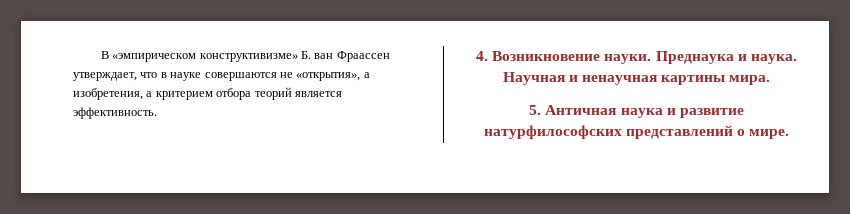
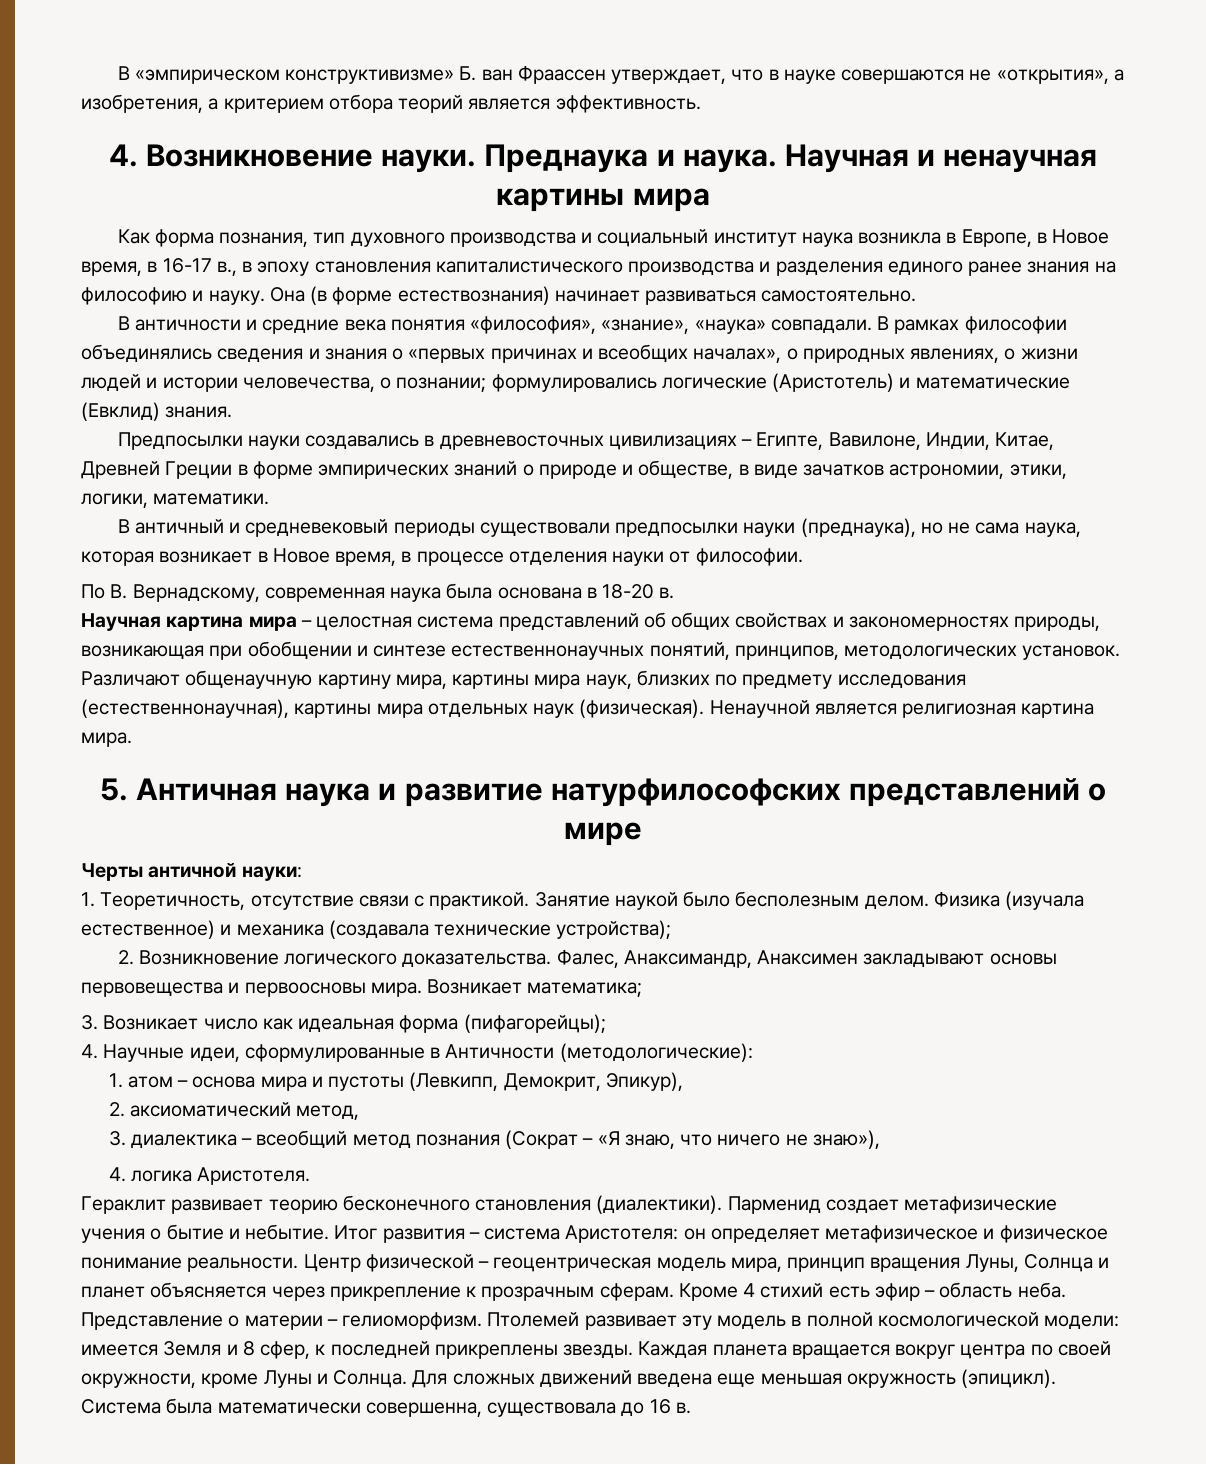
(726, 80) none -> [632,188,710,212] [117,229,1110,247] [81,258,1116,276] [81,286,917,305] [117,316,1067,334] [81,344,1078,363] [81,373,1070,392] [81,402,233,421] [117,432,1055,450] [81,460,1067,479] [81,493,270,508] [117,518,1081,537] [81,548,803,566] [81,583,675,602] [81,612,1101,631] [81,641,1121,660] [81,670,966,689] [81,699,1095,718] мира // Как форма познания, тип духовного производства и социальный институт наука возникла в Европе, в Новое время, в 16-17 в., в эпоху становления капиталистического производства и разделения единого ранее знания на философию и науку. Она (в форме естествознания) начинает развиваться самостоятельно. // В античности и средние века понятия «философия», «знание», «наука» совпадали. В рамках философии объединялись сведения и знания о «первых причинах и всеобщих началах», о природных явлениях, о жизни людей и истории человечества, о познании; формулировались логические (Аристотель) и математические (Евклид) знания. // Предпосылки науки создавались в древневосточных цивилизациях – Египте, Вавилоне, Индии, Китае, Древней Греции в форме эмпирических знаний о природе и обществе, в виде зачатков астрономии, этики, логики, математики. // В античный и средневековый периоды существовали предпосылки науки (преднаука), но не сама наука, которая возникает в Новое время, в процессе отделения науки от философии. // По В. Вернадскому, современная наука была основана в 18-20 в. // Научная картина мира – целостная система представлений об общих свойствах и закономерностях природы, возникающая при обобщении и синтезе естественнонаучных понятий, принципов, методологических установок. Различают общенаучную картину мира, картины мира наук, близких по предмету исследования (естественнонаучная), картины мира отдельных наук (физическая). Ненаучной является религиозная картина
[749,129,790,139] мире. -> [564,822,642,846] [81,863,302,881] [81,891,1085,910] [81,920,672,939] [117,949,1057,968] [81,979,643,997] [81,1014,606,1033] [81,1043,753,1062] [108,1072,683,1091] [108,1102,360,1120] [108,1130,880,1149] [108,1167,311,1185] [81,1195,1058,1214] [81,1224,1108,1243] [81,1254,1110,1272] [81,1282,1066,1301] [81,1312,1120,1330] [81,1341,1111,1359] [81,1369,1057,1388] [81,1398,691,1417] мире // Черты античной науки: // 1. Теоретичность, отсутствие связи с практикой. Занятие наукой было бесполезным делом. Физика (изучала естественное) и механика (создавала технические устройства); // 2. Возникновение логического доказательства. Фалес, Анаксимандр, Анаксимен закладывают основы первовещества и первоосновы мира. Возникает математика; // 3. Возникает число как идеальная форма (пифагорейцы); // 4. Научные идеи, сформулированные в Античности (методологические): // 1. атом – основа мира и пустоты (Левкипп, Демокрит, Эпикур), // 2. аксиоматический метод, // 3. диалектика – всеобщий метод познания (Сократ – «Я знаю, что ничего не знаю»), // 4. логика Аристотеля. // Гераклит развивает теорию бесконечного становления (диалектики). Парменид создает метафизические учения о бытие и небытие. Итог развития – система Аристотеля: он определяет метафизическое и физическое понимание реальности. Центр физической – геоцентрическая модель мира, принцип вращения Луны, Солнца и планет объясняется через прикрепление к прозрачным сферам. Кроме 4 стихий есть эфир – область неба. Представление о материи – гелиоморфизм. Птолемей развивает эту модель в полной космологической модели: имеется Земля и 8 сфер, к последней прикреплены звезды. Каждая планета вращается вокруг центра по своей окружности, кроме Луны и Солнца. Для сложных движений введена еще меньшая окружность (эпицикл). Система была математически совершенна, существовала до 16 в.

